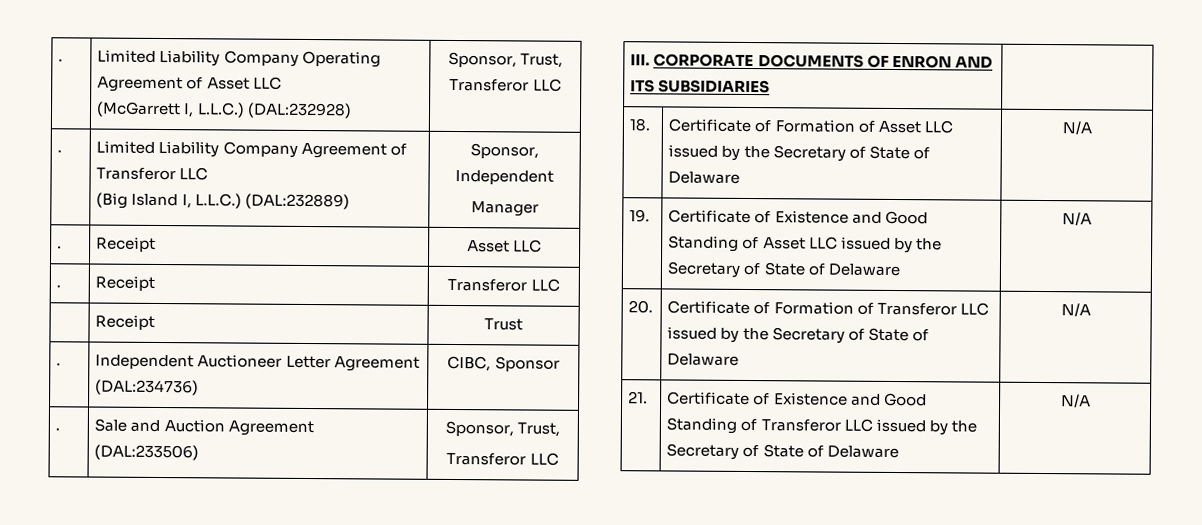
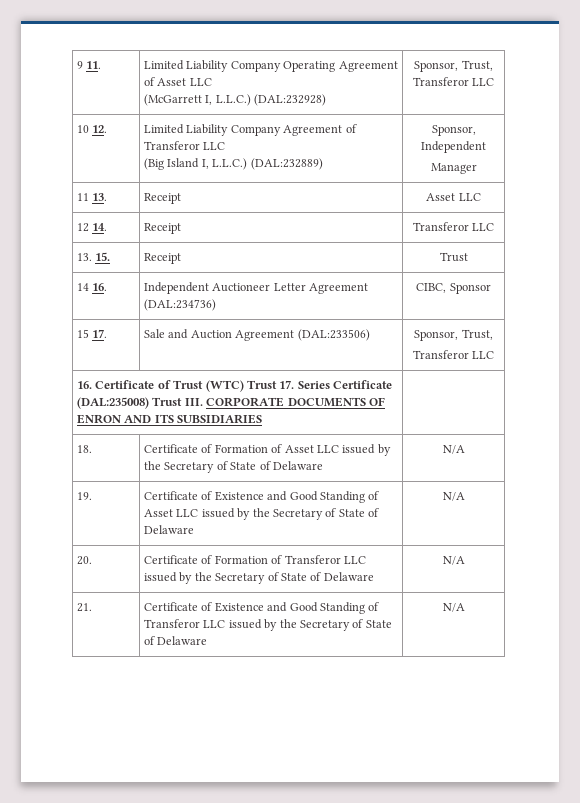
[58,59,64,62] . -> [77,61,102,69] 9 11.
[57,150,63,153] . -> [77,125,108,133] 10 12.
[57,246,63,249] . -> [77,193,108,201] 11 13.
[56,285,62,288] . -> [77,223,108,232] 12 14.
(560, 285) none -> [77,252,111,261] 13. 15.
[56,363,62,366] . -> [77,283,108,291] 14 16.
[55,428,61,431] . -> [77,329,108,338] 15 17.
(559, 459) none -> [77,380,393,392] [77,397,183,409] 16. Certificate of Trust (WTC) Trust 17. Series Certificate (DAL:235008) Trust

